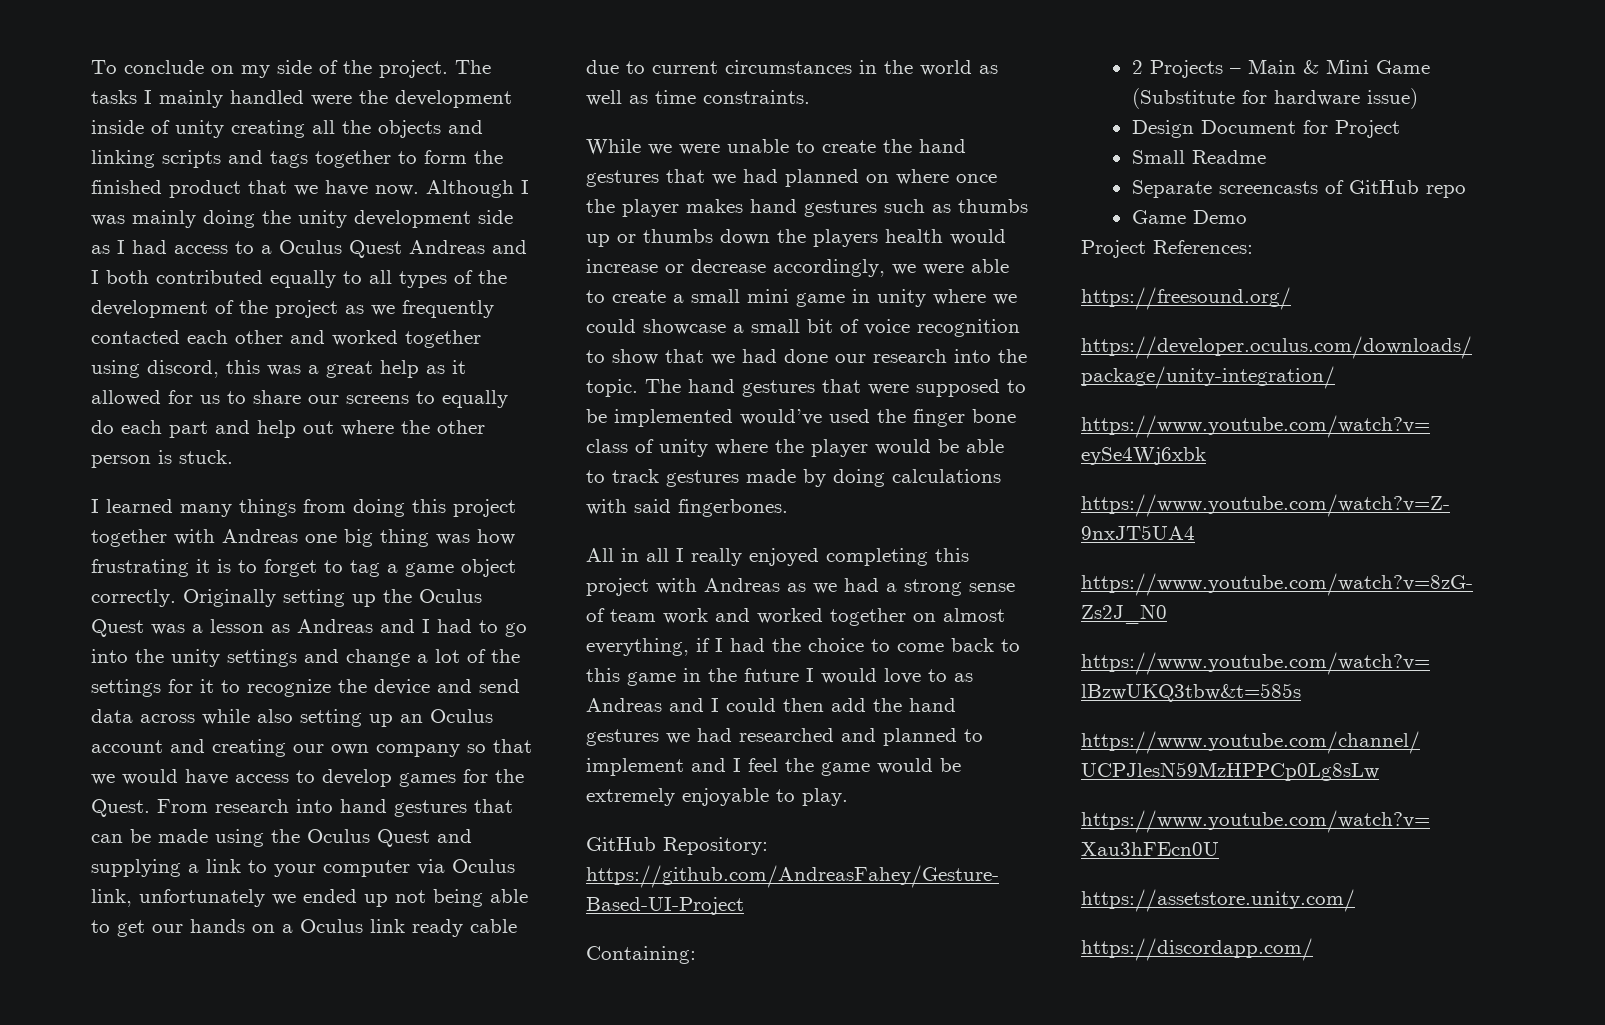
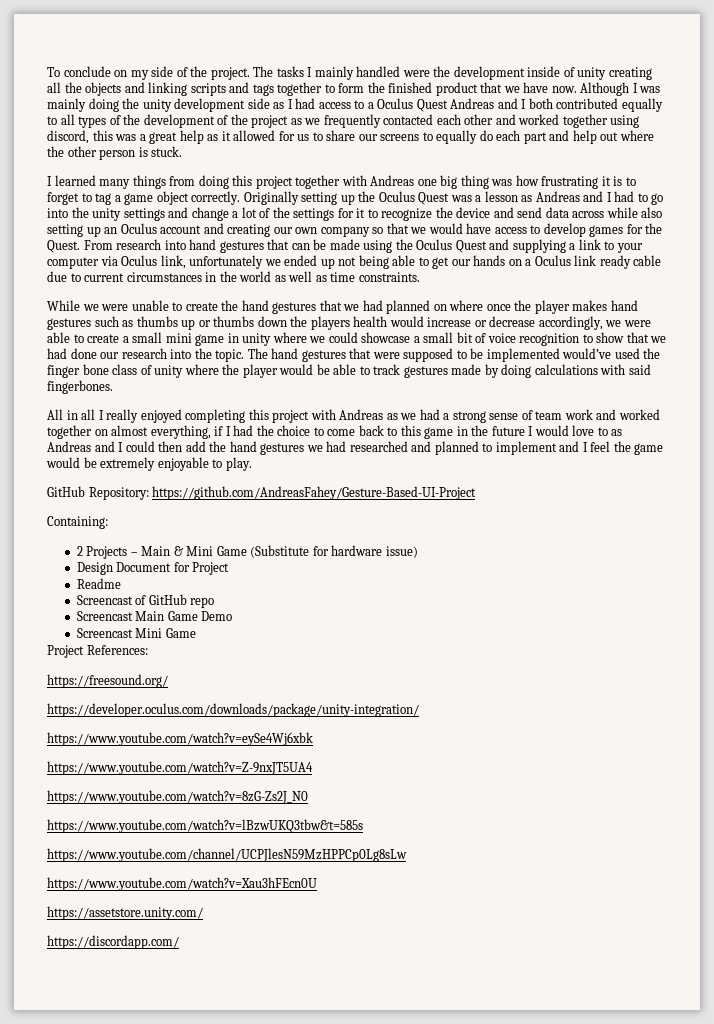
[1131,150,1185,164] Small -> (230, 568) none
[1131,180,1318,198] Separate screencasts -> [76,595,133,605] Screencast
(1466, 191) none -> [76,611,165,621] Screencast Main
(1247, 217) none -> [76,628,196,638] // Screencast Mini Game

